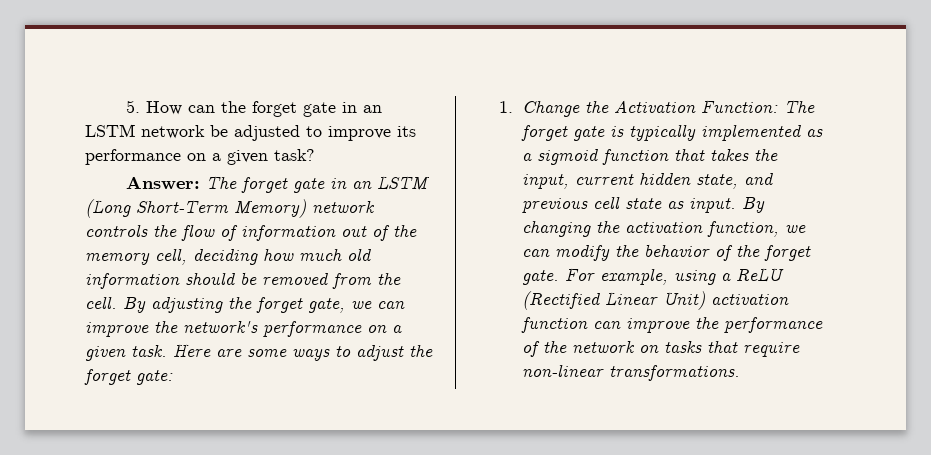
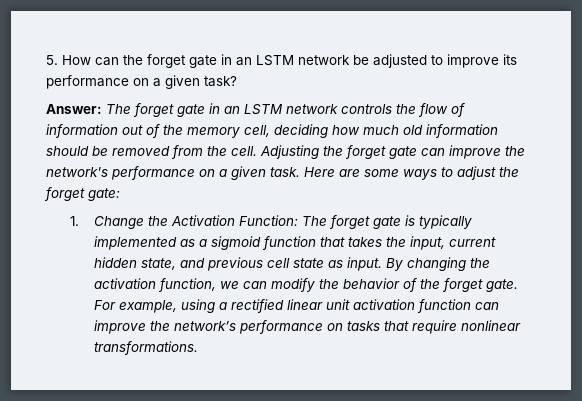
[85,199,306,218] (Long Short-Term Memory) -> (283, 109) none
[123,296,372,313] By adjusting the forget gate, we -> [260,145,417,159] Adjusting the forget gate
[735,268,784,282] [521,291,705,310] ReLU (Rectified Linear Unit) -> [231,299,351,313] rectified linear unit
[723,317,823,333] [521,340,635,357] performance of the network -> [174,320,324,334] network’s performance
[521,364,604,377] non-linear -> [461,320,522,331] nonlinear

